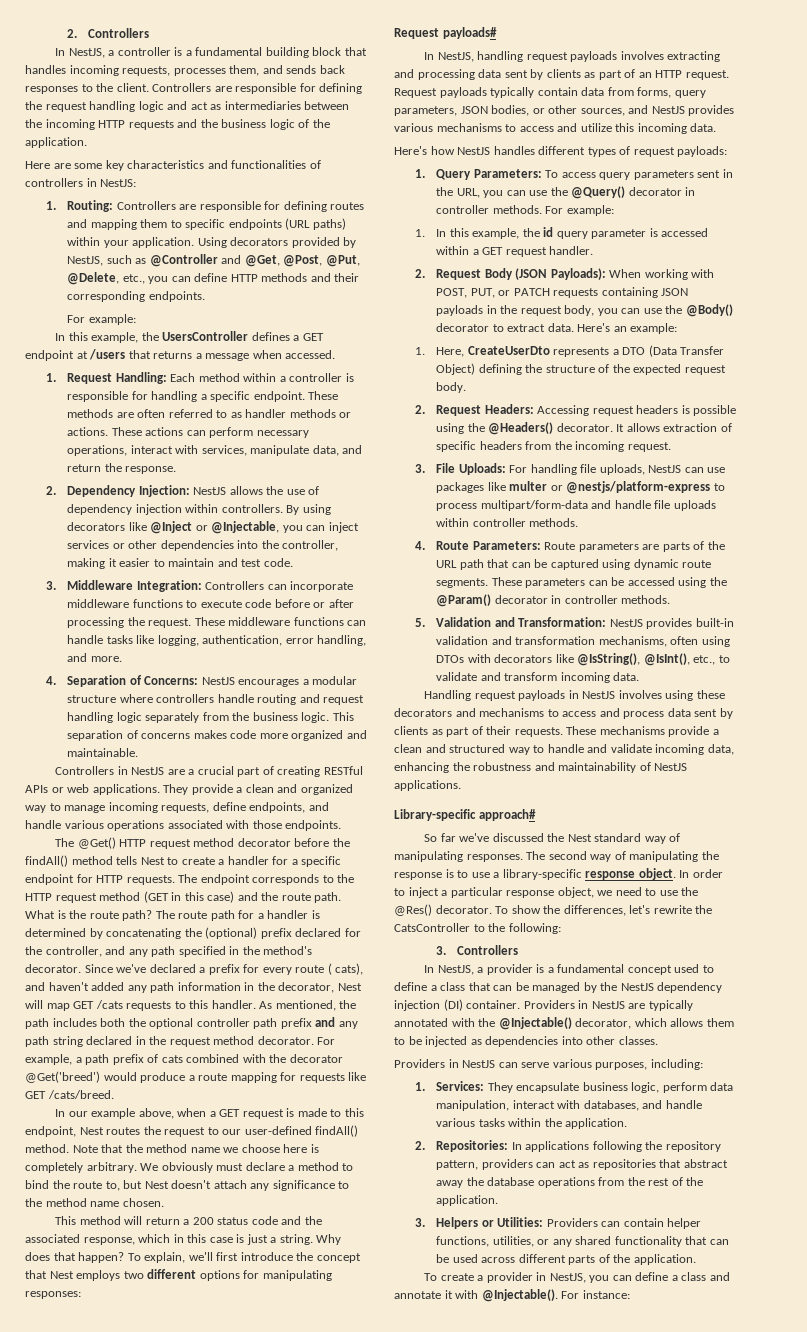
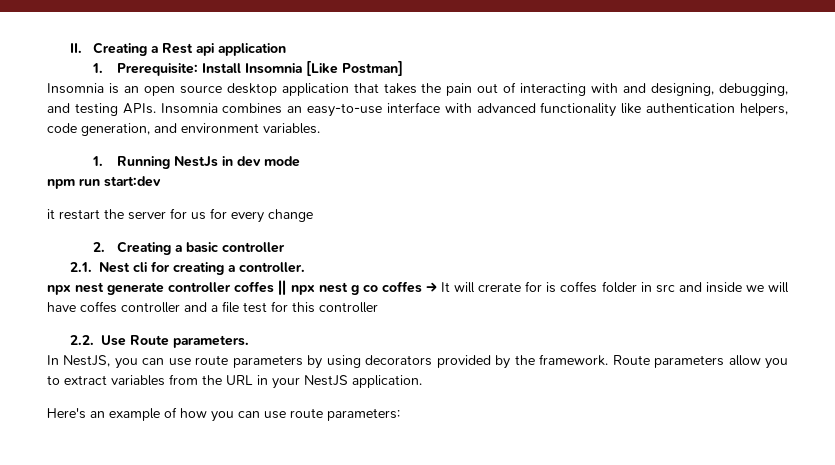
[67,28,150,38] [55,47,367,58] [25,65,345,76] [25,83,363,94] [25,101,350,112] [25,119,330,130] [25,137,87,148] [25,160,321,171] [25,178,137,187] [46,200,365,212] [67,218,346,230] [67,237,357,248] [67,254,360,267] [67,272,360,285] [67,291,205,302] [67,314,136,325] [55,331,324,343] [25,349,336,361] [46,372,354,384] [67,391,339,402] [67,409,352,418] [67,427,309,438] [67,445,363,456] [67,463,177,474] [46,485,320,497] [67,504,331,515] [67,521,359,534] [67,540,339,551] [67,558,293,569] [46,580,354,592] [67,599,354,608] [67,617,367,628] [67,635,367,646] [67,653,122,662] [46,675,358,687] [67,694,365,705] [67,712,354,723] [67,730,367,741] [67,748,139,757] [55,766,363,777] [25,784,353,795] [25,802,329,813] [25,820,342,831] [55,837,350,849] [25,855,342,867] [25,874,355,885] [25,891,342,903] [25,910,320,921] [25,927,361,939] [25,946,313,957] [25,963,364,975] [25,982,362,993] [25,1000,357,1011] [25,1017,358,1029] [25,1036,336,1047] [25,1054,343,1065] [25,1071,367,1083] [25,1090,114,1099] [55,1108,364,1119] [25,1125,359,1137] [25,1144,319,1153] [25,1162,354,1173] [25,1180,350,1191] [25,1198,164,1207] [55,1216,322,1225] [25,1234,342,1245] [25,1252,361,1263] [25,1269,332,1281] [25,1291,81,1299] [394,27,497,39] [424,51,721,62] [394,69,729,80] [394,87,706,98] [394,105,735,116] [394,123,717,134] [394,146,728,157] [415,169,733,180] [436,186,696,199] [436,205,614,216] [415,227,709,239] [436,246,594,257] [415,268,715,280] [436,287,689,298] [436,304,733,317] [436,323,678,334] [415,345,725,357] [436,363,726,375] [436,382,467,393] [415,404,737,416] [436,422,732,435] [436,441,671,452] [415,463,726,475] [436,481,725,494] [436,500,716,511] [436,518,579,527] [415,541,725,552] [436,559,712,570] [436,577,727,588] [436,594,671,607] [415,617,734,629] [436,636,730,647] [436,653,730,666] [436,672,640,683] [424,690,725,701] [394,708,733,719] [394,726,719,737] [394,744,734,755] [394,762,688,773] [394,780,461,791] [394,809,536,821] [424,833,681,844] [394,851,719,862] [394,868,723,880] [394,887,699,898] [394,904,713,916] [394,923,561,934] [436,945,519,955] [424,964,714,975] [394,982,723,993] [394,999,693,1011] [394,1017,734,1030] [394,1036,658,1047] [394,1059,703,1070] [415,1081,734,1093] [436,1100,702,1111] [436,1118,628,1129] [415,1140,721,1152] [436,1159,728,1170] [436,1177,704,1188] [436,1195,499,1206] [415,1217,702,1229] [436,1236,729,1247] [436,1254,696,1265] [424,1272,730,1283] [394,1289,630,1302] 2. Controllers // In NestJS, a controller is a fundamental building block that handles incoming requests, processes them, and sends back responses to the client. Controllers are responsible for defining the request handling logic and act as intermediaries between the incoming HTTP requests and the business logic of the application. // Here are some key characteristics and functionalities of controllers in NestJS: // 1. Routing: Controllers are responsible for defining routes and mapping them to specific endpoints (URL paths) within your application. Using decorators provided by NestJS, such as @Controller and @Get, @Post, @Put, @Delete, etc., you can define HTTP methods and their corresponding endpoints. // For example: // In this example, the UsersController defines a GET endpoint at /users that returns a message when accessed. // 1. Request Handling: Each method within a controller is responsible for handling a specific endpoint. These methods are often referred to as handler methods or actions. These actions can perform necessary operations, interact with services, manipulate data, and return the response. // 2. Dependency Injection: NestJS allows the use of dependency injection within controllers. By using decorators like @Inject or @Injectable, you can inject services or other dependencies into the controller, making it easier to maintain and test code. // 3. Middleware Integration: Controllers can incorporate middleware functions to execute code before or after processing the request. These middleware functions can handle tasks like logging, authentication, error handling, and more. // 4. Separation of Concerns: NestJS encourages a modular structure where controllers handle routing and request handling logic separately from the business logic. This separation of concerns makes code more organized and maintainable. // Controllers in NestJS are a crucial part of creating RESTful APIs or web applications. They provide a clean and organized way to manage incoming requests, define endpoints, and handle various operations associated with those endpoints. // The @Get() HTTP request method decorator before the findAll() method tells Nest to create a handler for a specific endpoint for HTTP requests. The endpoint corresponds to the HTTP request method (GET in this case) and the route path. What is the route path? The route path for a handler is determined by concatenating the (optional) prefix declared for the controller, and any path specified in the method's decorator. Since we've declared a prefix for every route ( cats), and haven't added any path information in the decorator, Nest will map GET /cats requests to this handler. As mentioned, the path includes both the optional controller path prefix and any path string declared in the request method decorator. For example, a path prefix of cats combined with the decorator @Get('breed') would produce a route mapping for requests like GET /cats/breed. // In our example above, when a GET request is made to this endpoint, Nest routes the request to our user-defined findAll() method. Note that the method name we choose here is completely arbitrary. We obviously must declare a method to bind the route to, but Nest doesn't attach any significance to the method name chosen. // This method will return a 200 status code and the associated response, which in this case is just a string. Why does that happen? To explain, we'll first introduce the concept that Nest employs two different options for manipulating responses: // Request payloads# // In NestJS, handling request payloads involves extracting and processing data sent by clients as part of an HTTP request. Request payloads typically contain data from forms, query parameters, JSON bodies, or other sources, and NestJS provides various mechanisms to access and utilize this incoming data. // Here's how NestJS handles different types of request payloads: // 1. Query Parameters: To access query parameters sent in the URL, you can use the @Query() decorator in controller methods. For example: // 1. In this example, the id query parameter is accessed within a GET request handler. // 2. Request Body (JSON Payloads): When working with POST, PUT, or PATCH requests containing JSON payloads in the request body, you can use the @Body() decorator to extract data. Here's an example: // 1. Here, CreateUserDto represents a DTO (Data Transfer Object) defining the structure of the expected request body. // 2. Request Headers: Accessing request headers is possible using the @Headers() decorator. It allows extraction of specific headers from the incoming request. // 3. File Uploads: For handling file uploads, NestJS can use packages like multer or @nestjs/platform-express to process multipart/form-data and handle file uploads within controller methods. // 4. Route Parameters: Route parameters are parts of the URL path that can be captured using dynamic route segments. These parameters can be accessed using the @Param() decorator in controller methods. // 5. Validation and Transformation: NestJS provides built-in validation and transformation mechanisms, often using DTOs with decorators like @IsString(), @IsInt(), etc., to validate and transform incoming data. // Handling request payloads in NestJS involves using these decorators and mechanisms to access and process data sent by clients as part of their requests. These mechanisms provide a clean and structured way to handle and validate incoming data, enhancing the robustness and maintainability of NestJS applications. // Library-specific approach# // So far we've discussed the Nest standard way of manipulating responses. The second way of manipulating the response is to use a library-specific response object. In order to inject a particular response object, we need to use the @Res() decorator. To show the differences, let's rewrite the CatsController to the following: // 3. Controllers // In NestJS, a provider is a fundamental concept used to define a class that can be managed by the NestJS dependency injection (DI) container. Providers in NestJS are typically annotated with the @Injectable() decorator, which allows them to be injected as dependencies into other classes. // Providers in NestJS can serve various purposes, including: // 1. Services: They encapsulate business logic, perform data manipulation, interact with databases, and handle various tasks within the application. // 2. Repositories: In applications following the repository pattern, providers can act as repositories that abstract away the database operations from the rest of the application. // 3. Helpers or Utilities: Providers can contain helper functions, utilities, or any shared functionality that can be used across different parts of the application. // To create a provider in NestJS, you can define a class and annotate it with @Injectable(). For instance: -> [70,42,287,56] [92,61,403,76] [47,82,789,96] [47,102,788,117] [47,123,320,136] [92,156,300,169] [47,176,161,189] [47,208,313,223] [93,241,285,255] [70,261,306,275] [47,280,790,295] [47,301,378,313] [70,335,250,348] [47,354,789,369] [47,374,422,389] [47,407,400,422] II. Creating a Rest api application // 1. Prerequisite: Install Insomnia [Like Postman] // Insomnia is an open source desktop application that takes the pain out of interacting with and designing, debugging, and testing APIs. Insomnia combines an easy-to-use interface with advanced functionality like authentication helpers, code generation, and environment variables. // 1. Running NestJs in dev mode // npm run start:dev // it restart the server for us for every change // 2. Creating a basic controller // 2.1. Nest cli for creating a controller. // npx nest generate controller coffes || npx nest g co coffes → It will crerate for is coffes folder in src and inside we will have coffes controller and a file test for this controller // 2.2. Use Route parameters. // In NestJS, you can use route parameters by using decorators provided by the framework. Route parameters allow you to extract variables from the URL in your NestJS application. // Here's an example of how you can use route parameters:

